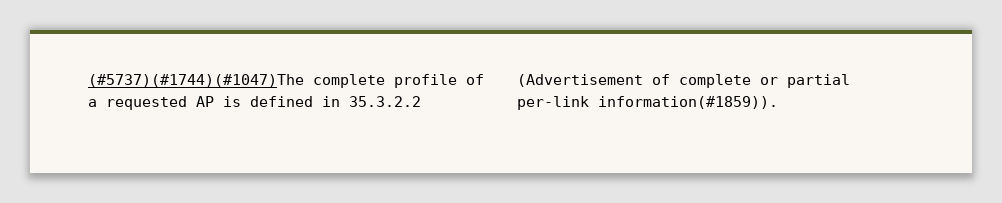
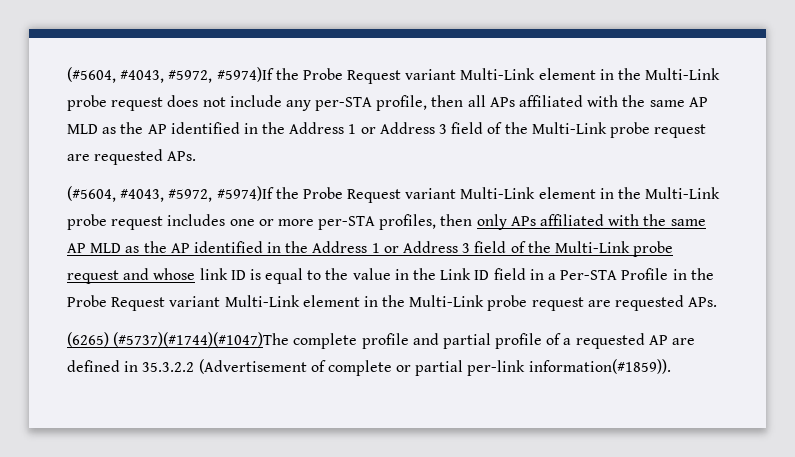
[88,74,385,88] (#5737)(#1744)(#1047)The complete -> [67,67,721,84] [67,95,708,111] [67,122,707,138] [67,149,197,165] [67,186,721,203] [67,214,706,230] [67,241,674,257] [67,268,714,284] [67,295,718,311] [67,332,491,349] (#5604, #4043, #5972, #5974)If the Probe Request variant Multi-Link element in the Multi-Link probe request does not include any per-STA profile, then all APs affiliated with the same AP MLD as the AP identified in the Address 1 or Address 3 field of the Multi-Link probe request are requested APs. // (#5604, #4043, #5972, #5974)If the Probe Request variant Multi-Link element in the Multi-Link probe request includes one or more per-STA profiles, then only APs affiliated with the same AP MLD as the AP identified in the Address 1 or Address 3 field of the Multi-Link probe request and whose link ID is equal to the value in the Link ID field in a Per-STA Profile in the Probe Request variant Multi-Link element in the Multi-Link probe request are requested APs. // (6265) (#5737)(#1744)(#1047)The complete profile and partial
[223,96,241,107] is -> [672,338,696,345] are

